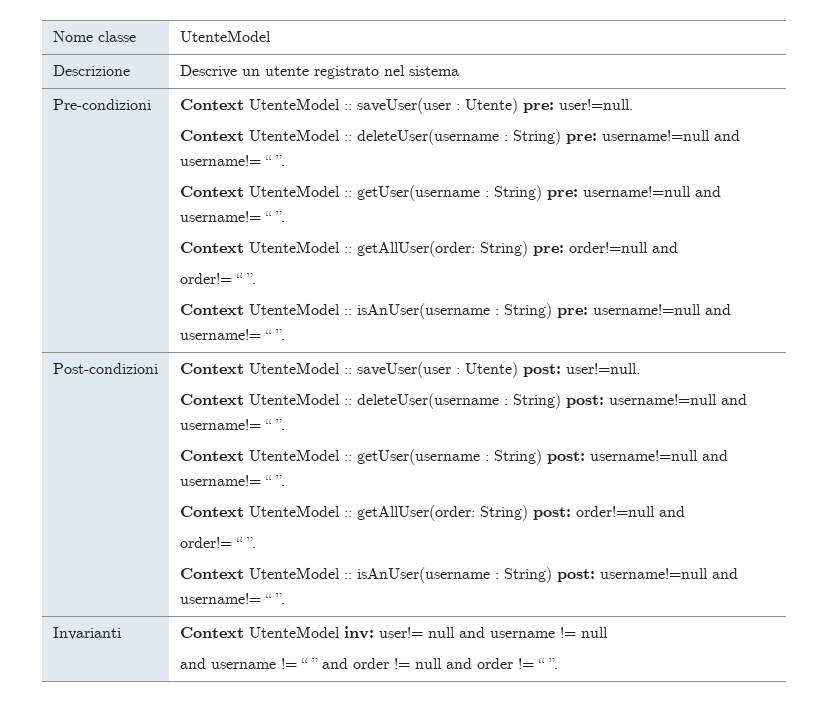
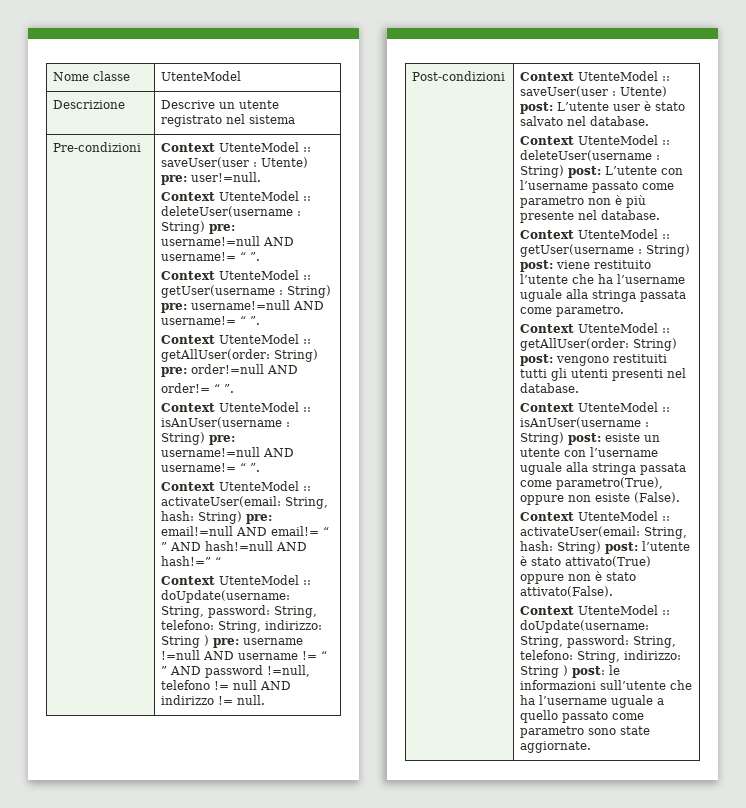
[713,130,740,141] and -> [263,237,295,246] AND
[694,186,721,197] and -> [293,301,325,310] AND
[651,242,678,253] and -> [267,365,299,374] AND
[704,304,731,315] [179,329,285,340] and username!= “ ”. -> [263,448,295,457] [161,463,261,472] [161,481,312,491] [161,496,329,509] [161,511,273,524] [161,526,330,536] [161,541,308,551] [161,556,222,566] [161,575,312,585] [161,590,291,603] [161,605,318,618] [161,620,323,633] [161,635,304,648] [161,650,328,660] [161,665,311,678] [161,680,292,690] [161,695,266,705] AND username!= “ ”. // Context UtenteModel :: activateUser(email: String, hash: String) pre: email!=null AND email!= “ ” AND hash!=null AND hash!=” “ // Context UtenteModel :: doUpdate(username: String, password: String, telefono: String, indirizzo: String ) pre: username !=null AND username != “ ” AND password !=null, telefono != null AND indirizzo != null.
[565,363,640,374] user!=null. -> [557,101,686,111] [520,116,650,126] L’utente user è stato salvato nel database.
[608,394,747,405] [179,419,285,430] username!=null and username!= “ ”. -> [605,166,684,175] [520,180,675,193] [520,195,647,208] [520,210,661,223] L’utente con l’username passato come parametro non è più presente nel database.
[589,450,728,461] [179,475,285,486] username!=null and username!= “ ”. -> [556,260,652,269] [520,274,686,284] [520,289,687,302] [520,305,625,317] viene restituito l’utente che ha l’username uguale alla stringa passata come parametro.
[575,506,685,517] [179,537,256,548] order!=null and // order!= “ ”. -> [556,354,668,366] [520,368,687,381] [520,383,580,393] vengono restituiti tutti gli utenti presenti nel database.
[599,568,738,579] [179,593,285,604] [52,627,121,640] [179,626,608,639] [179,658,558,669] username!=null and username!= “ ”. // Invarianti | Context UtenteModel inv: user!= null and username != null // and username != “ ” and order != null and order != “ ”. -> [605,433,661,442] [520,447,659,457] [520,462,687,475] [520,477,664,490] [520,492,681,505] [520,511,671,521] [520,526,688,539] [520,541,691,554] [520,556,652,567] [520,571,637,584] [520,586,614,597] [520,605,671,615] [520,620,650,633] [520,635,677,648] [520,650,682,663] [520,665,621,678] [520,680,693,690] [520,695,665,708] [520,710,645,723] [520,726,651,738] [520,741,592,753] esiste un utente con l’username uguale alla stringa passata come parametro(True), oppure non esiste (False). // Context UtenteModel :: activateUser(email: String, hash: String) post: l’utente è stato attivato(True) oppure non è stato attivato(False). // Context UtenteModel :: doUpdate(username: String, password: String, telefono: String, indirizzo: String ) post: le informazioni sull’utente che ha l’username uguale a quello passato come parametro sono state aggiornate.

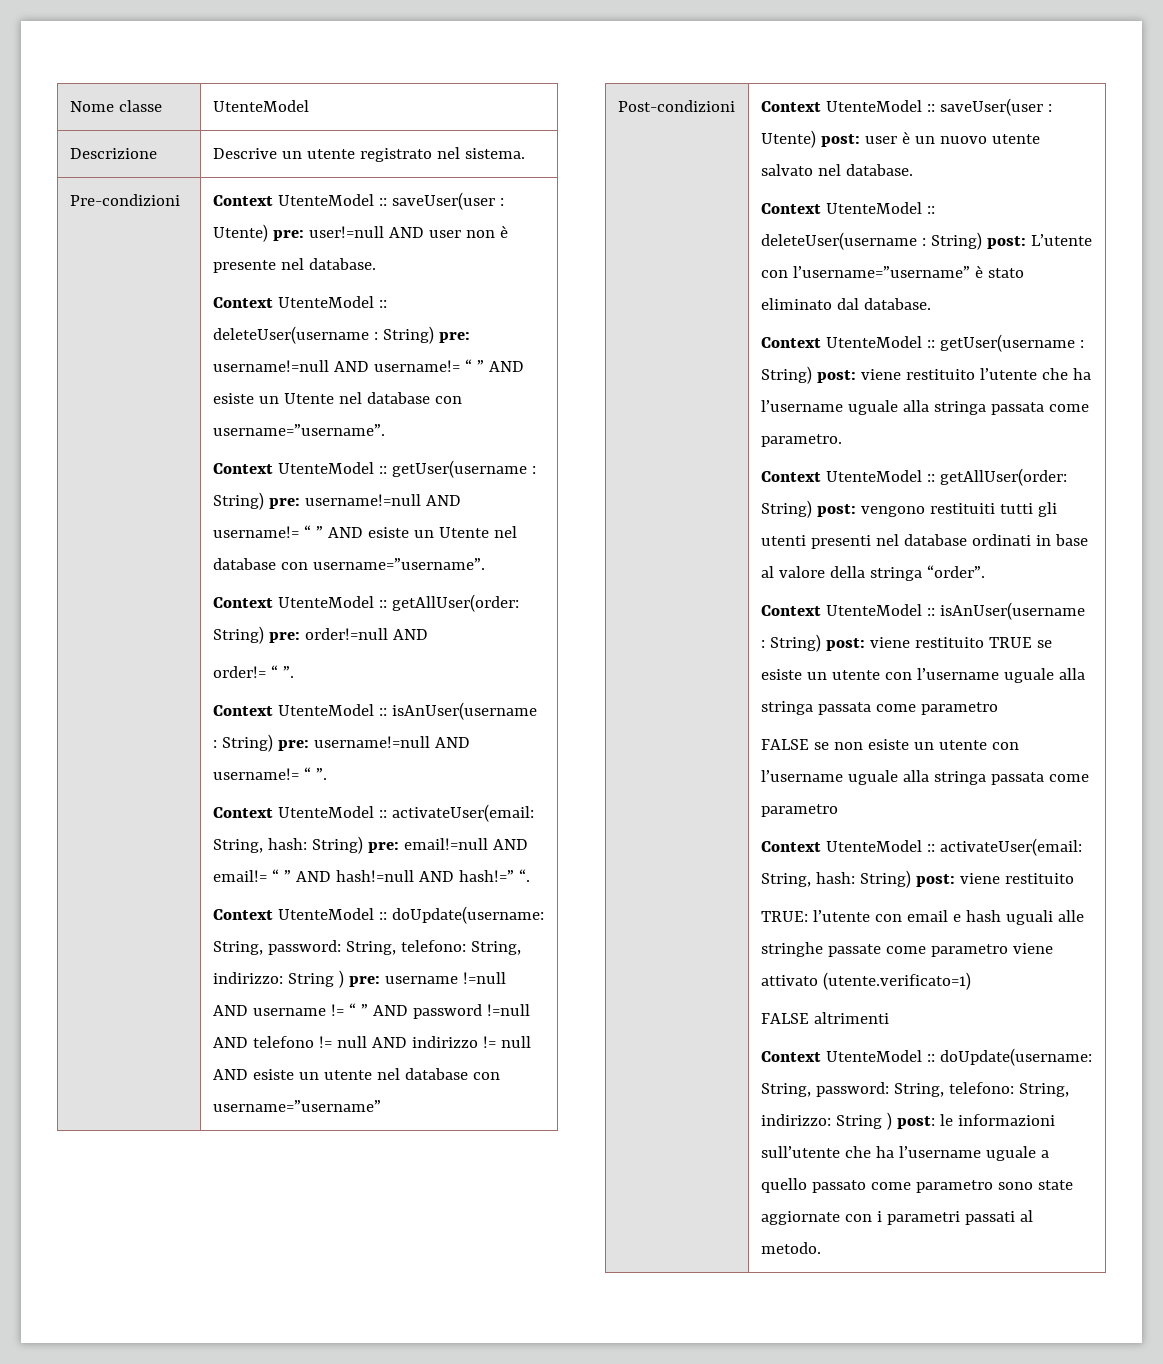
[249,115,296,124] sistema -> [464,148,525,159] sistema.
[191,172,262,182] user!=null. -> [308,225,508,238] [212,258,376,273] user!=null AND user non è presente nel database.
[250,252,261,261] ”. -> [476,360,524,372] [212,392,462,404] [212,424,385,436] ” AND esiste un Utente nel database con username=”username”.
[250,316,261,325] ”. -> [315,526,517,538] [212,558,485,570] ” AND esiste un Utente nel database con username=”username”.
[215,557,222,566] “ -> [518,869,530,882] “.
[267,665,311,677] !=null, -> [486,1004,530,1016] [212,1037,248,1048] !=null AND
[237,695,266,705] null. -> [500,1036,531,1048] [212,1068,500,1080] [212,1100,381,1112] null AND esiste un utente nel database con username=”username”
[557,102,610,111] L’utente -> (860, 140) none
[655,102,686,111] stato -> [914,134,1040,144] un nuovo utente
[520,180,675,193] [520,195,647,208] [520,210,598,223] l’username passato come parametro non è più presente nel -> [792,265,1024,278] [760,298,859,310] l’username=”username” è stato eliminato dal
[520,383,580,393] database. -> [903,534,1088,546] [760,565,985,581] database ordinati in base al valore della stringa “order”.
(602, 439) none -> [869,637,1052,648] viene restituito TRUE se
[556,477,664,490] [520,492,681,505] parametro(True), oppure non esiste (False). -> [920,702,998,715] [760,739,1019,750] [760,770,1089,785] [760,804,838,817] parametro // FALSE se non esiste un utente con l’username uguale alla stringa passata come parametro
[642,541,691,551] [520,556,652,567] [520,571,637,584] [520,586,614,597] l’utente è stato attivato(True) oppure non è stato attivato(False). -> [959,873,1074,884] [760,910,1084,925] [760,942,1053,957] [760,972,971,990] [760,1012,889,1024] viene restituito // TRUE: l’utente con email e hash uguali alle stringhe passate come parametro viene attivato (utente.verificato=1) // FALSE altrimenti
[520,741,592,753] aggiornate. -> [760,1210,1033,1225] [760,1242,821,1254] aggiornate con i parametri passati al metodo.

